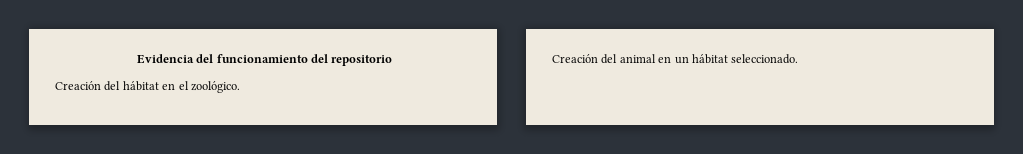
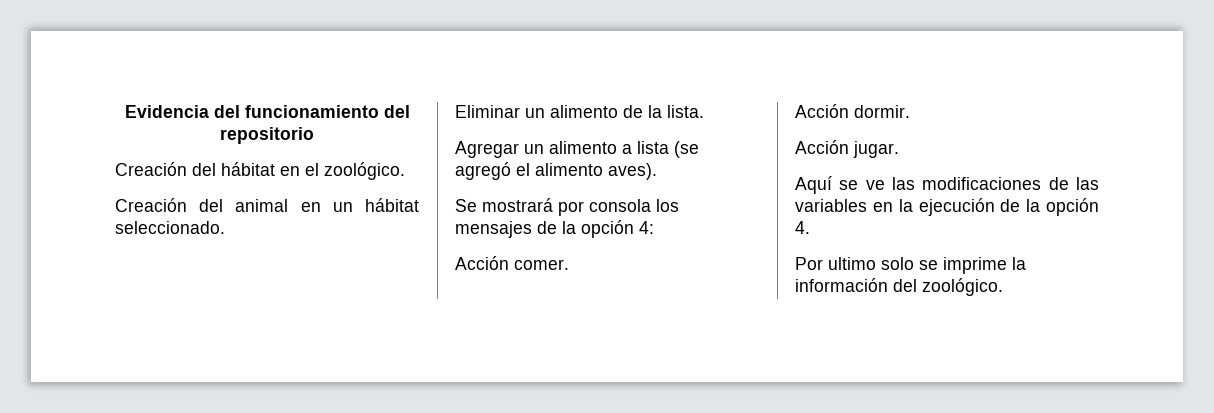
(799, 59) none -> [455,105,704,118] [455,141,699,158] [455,162,657,180] [455,198,679,216] [455,220,654,238] [455,256,569,270] [795,104,910,118] [795,140,899,158] [795,176,1099,194] [795,198,1099,216] [795,221,810,234] [795,257,1026,274] [795,278,1003,296] // Eliminar un alimento de la lista. // Agregar un alimento a lista (se agregó el alimento aves). // Se mostrará por consola los mensajes de la opción 4: // Acción comer. // Acción dormir. // Acción jugar. // Aquí se ve las modificaciones de las variables en la ejecución de la opción 4. // Por ultimo solo se imprime la información del zoológico.

